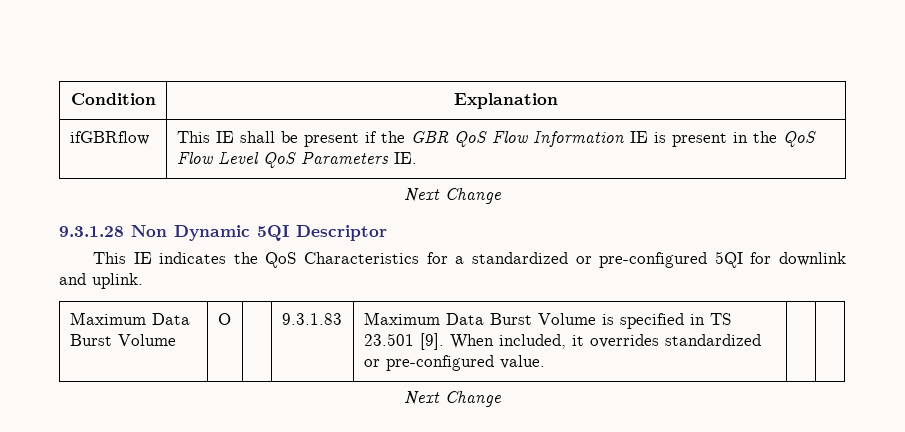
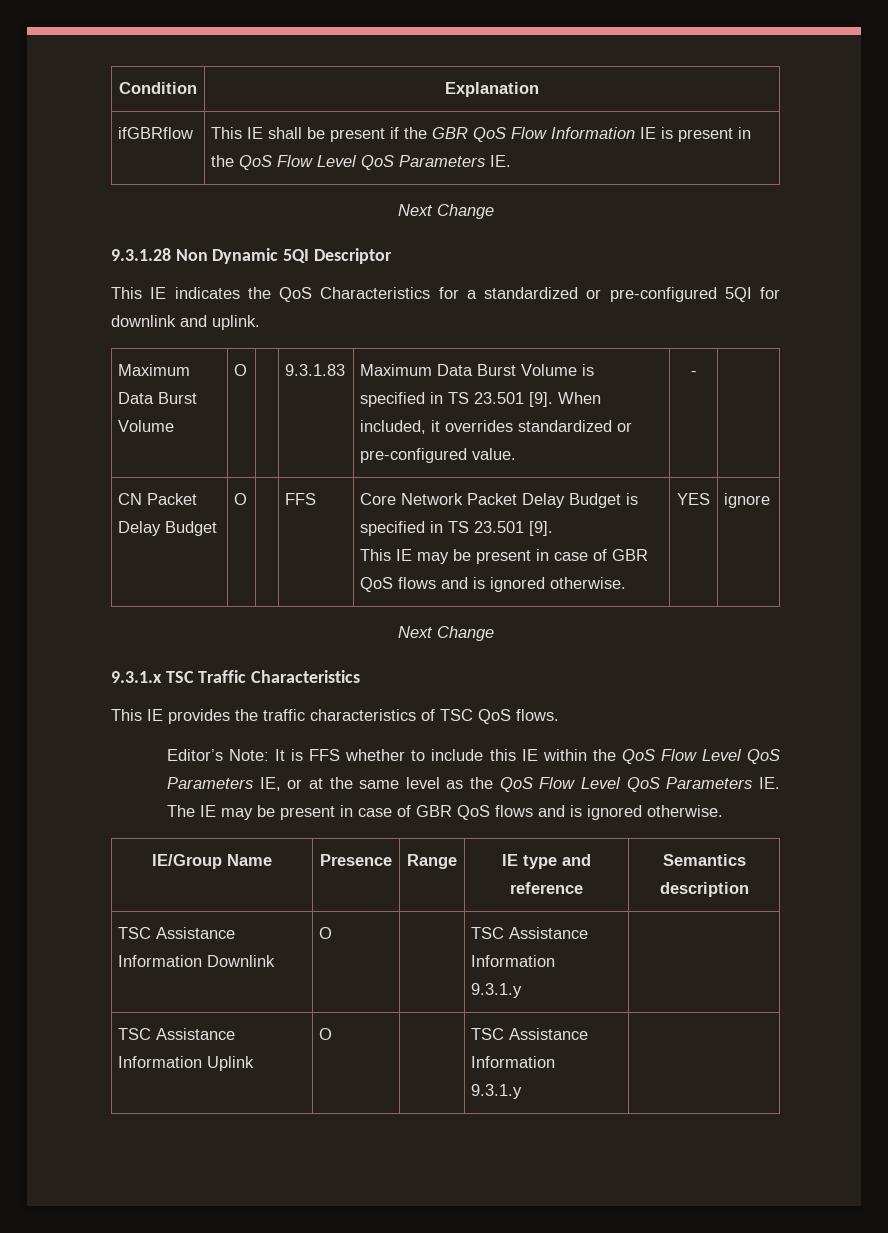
[404,391,501,407] | // Next Change -> [690,371,697,376] [118,493,198,505] [118,521,218,536] [234,493,248,505] [285,493,317,505] [360,493,639,508] [360,521,554,536] [360,549,649,564] [360,577,627,592] [677,493,710,505] [724,493,771,508] [397,626,494,641] [111,670,361,683] [111,709,559,724] [166,749,780,764] [166,777,780,792] [166,805,723,820] [152,854,272,869] [320,854,392,866] [407,854,457,869] [502,854,591,869] [510,882,583,894] [662,854,746,866] [659,882,749,897] [118,927,236,939] [118,955,276,967] [319,927,333,939] [471,927,589,939] [471,955,556,967] [471,983,523,998] [118,1028,236,1040] [118,1056,255,1071] [319,1028,333,1040] [471,1028,589,1040] [471,1056,556,1068] [471,1084,523,1099] - | // CN Packet Delay Budget | O | | FFS | Core Network Packet Delay Budget is specified in TS 23.501 [9]. // This IE may be present in case of GBR QoS flows and is ignored otherwise. | YES | ignore // Next Change // 9.3.1.x TSC Traffic Characteristics // This IE provides the traffic characteristics of TSC QoS flows. // Editor’s Note: It is FFS whether to include this IE within the QoS Flow Level QoS Parameters IE, or at the same level as the QoS Flow Level QoS Parameters IE. The IE may be present in case of GBR QoS flows and is ignored otherwise. // IE/Group Name | Presence | Range | IE type and reference | Semantics description // TSC Assistance Information Downlink | O | | TSC Assistance Information // 9.3.1.y | // TSC Assistance Information Uplink | O | | TSC Assistance Information // 9.3.1.y |

